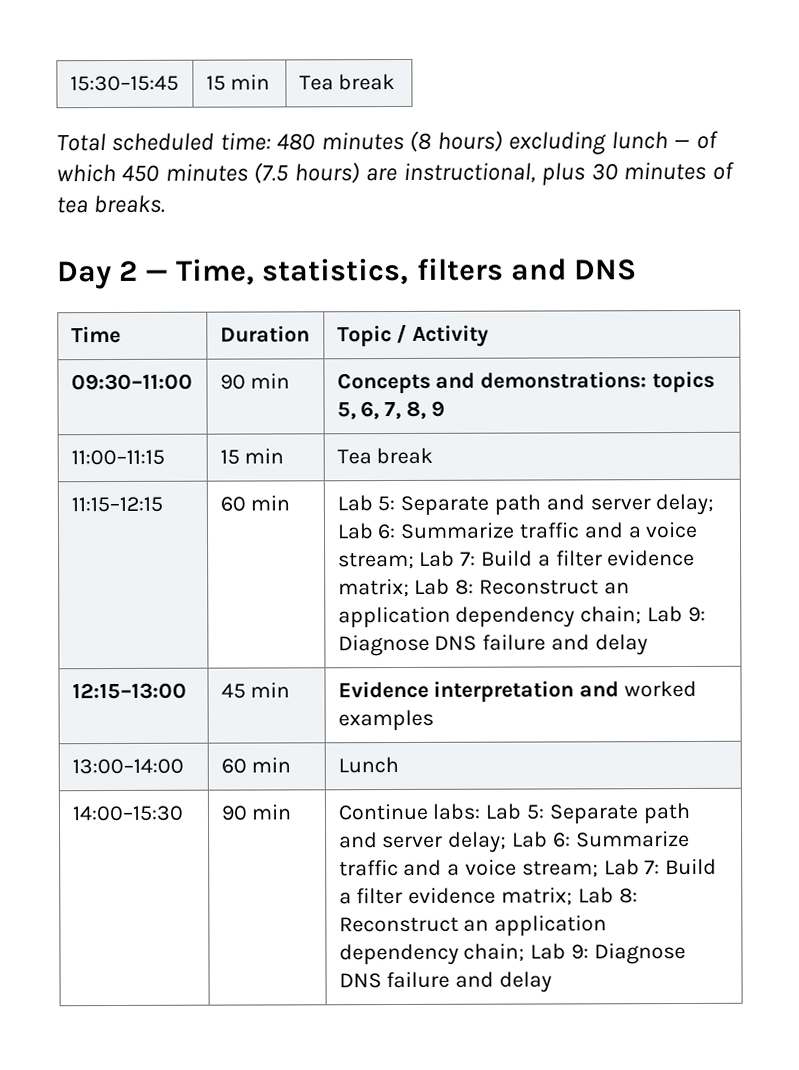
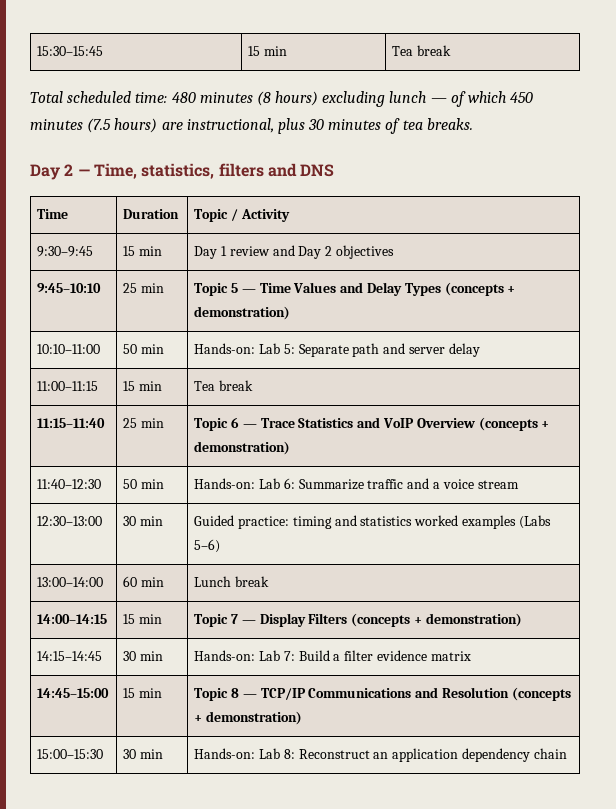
[70,373,193,391] [219,373,291,390] [336,370,716,395] [336,400,445,420] 09:30–11:00 | 90 min | Concepts and demonstrations: topics 5, 6, 7, 8, 9 -> [37,246,94,257] [123,246,163,256] [194,245,395,259] [37,283,102,293] [123,283,165,293] [194,282,516,296] [194,306,291,320] [37,344,101,354] [123,344,165,354] [194,343,480,357] 9:30–9:45 | 15 min | Day 1 review and Day 2 objectives // 9:45–10:10 | 25 min | Topic 5 — Time Values and Delay Types (concepts + demonstration) // 10:10–11:00 | 50 min | Hands-on: Lab 5: Separate path and server delay
[70,496,163,513] [219,495,291,512] [336,493,715,516] [336,521,699,540] [337,549,696,570] [337,578,630,598] [337,606,706,629] [337,634,648,657] [71,682,187,700] [220,682,291,699] [337,680,620,703] 11:15–12:15 | 60 min | Lab 5: Separate path and server delay; Lab 6: Summarize traffic and a voice stream; Lab 7: Build a filter evidence matrix; Lab 8: Reconstruct an application dependency chain; Lab 9: Diagnose DNS failure and delay // 12:15–13:00 | 45 min | Evidence interpretation and -> [37,418,106,428] [123,418,165,428] [194,417,550,431] [194,441,291,455] [37,479,102,489] [123,479,165,489] [194,478,519,490] [37,516,103,526] [123,516,164,526] [194,515,413,529] 11:15–11:40 | 25 min | Topic 6 — Trace Statistics and VoIP Overview (concepts + demonstration) // 11:40–12:30 | 50 min | Hands-on: Lab 6: Summarize traffic and a voice stream // 12:30–13:00 | 30 min | Guided practice: timing and statistics
(434, 720) none -> [518,515,551,529] [194,539,221,553] (Labs 5–6)
[71,805,183,822] [220,804,292,821] [337,802,691,825] [338,830,690,853] [338,858,718,878] [338,887,638,906] [338,915,608,937] [338,943,686,966] [338,971,553,993] // 14:00–15:30 | 90 min | Continue labs: Lab 5: Separate path and server delay; Lab 6: Summarize traffic and a voice stream; Lab 7: Build a filter evidence matrix; Lab 8: Reconstruct an application dependency chain; Lab 9: Diagnose DNS failure and delay -> [235,576,270,587] [37,614,108,624] [123,614,163,624] [194,613,522,627] [37,651,103,661] [123,651,164,661] [194,650,471,661] [37,688,110,698] [123,688,163,698] [194,687,571,701] [194,711,303,725] [37,749,104,759] [123,749,164,759] [194,748,567,762] break // 14:00–14:15 | 15 min | Topic 7 — Display Filters (concepts + demonstration) // 14:15–14:45 | 30 min | Hands-on: Lab 7: Build a filter evidence matrix // 14:45–15:00 | 15 min | Topic 8 — TCP/IP Communications and Resolution (concepts + demonstration) // 15:00–15:30 | 30 min | Hands-on: Lab 8: Reconstruct an application dependency chain

